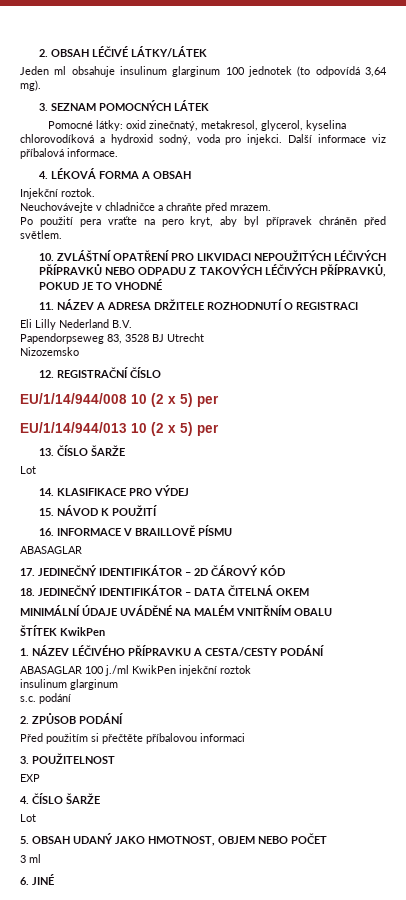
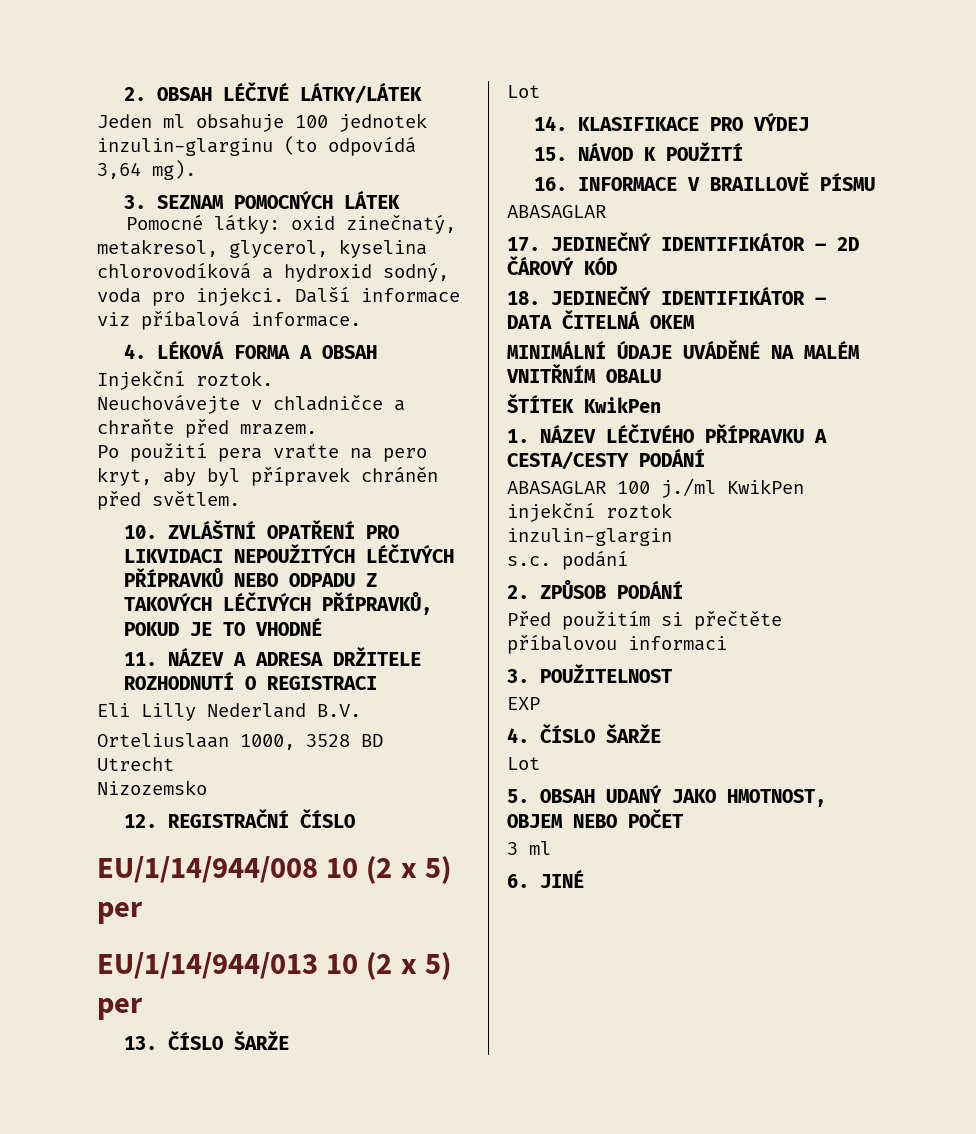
[120,66,221,77] insulinum glarginum -> (284, 123) none
(292, 71) none -> [97,138,273,156] inzulin-glarginu
[20,333,164,344] Papendorpseweg 83, 3528 BJ -> [97,733,383,750] Orteliuslaan 1000, 3528 BD
[20,679,118,690] insulinum glarginum -> [507,528,672,546] inzulin-glargin

